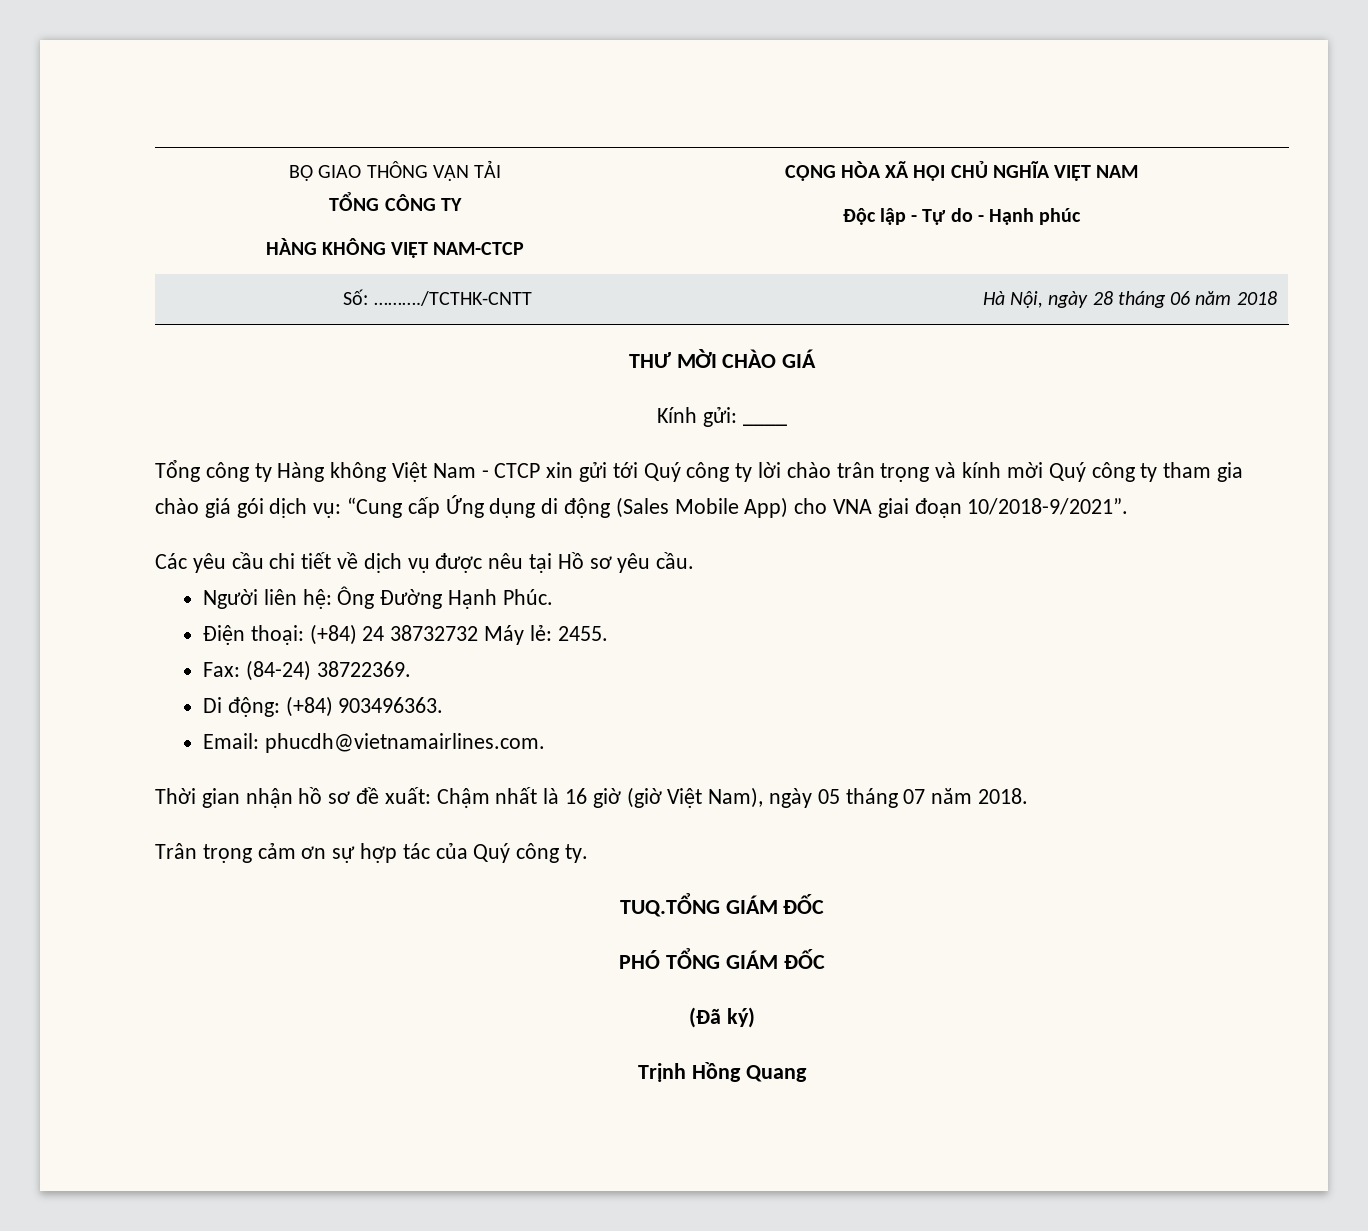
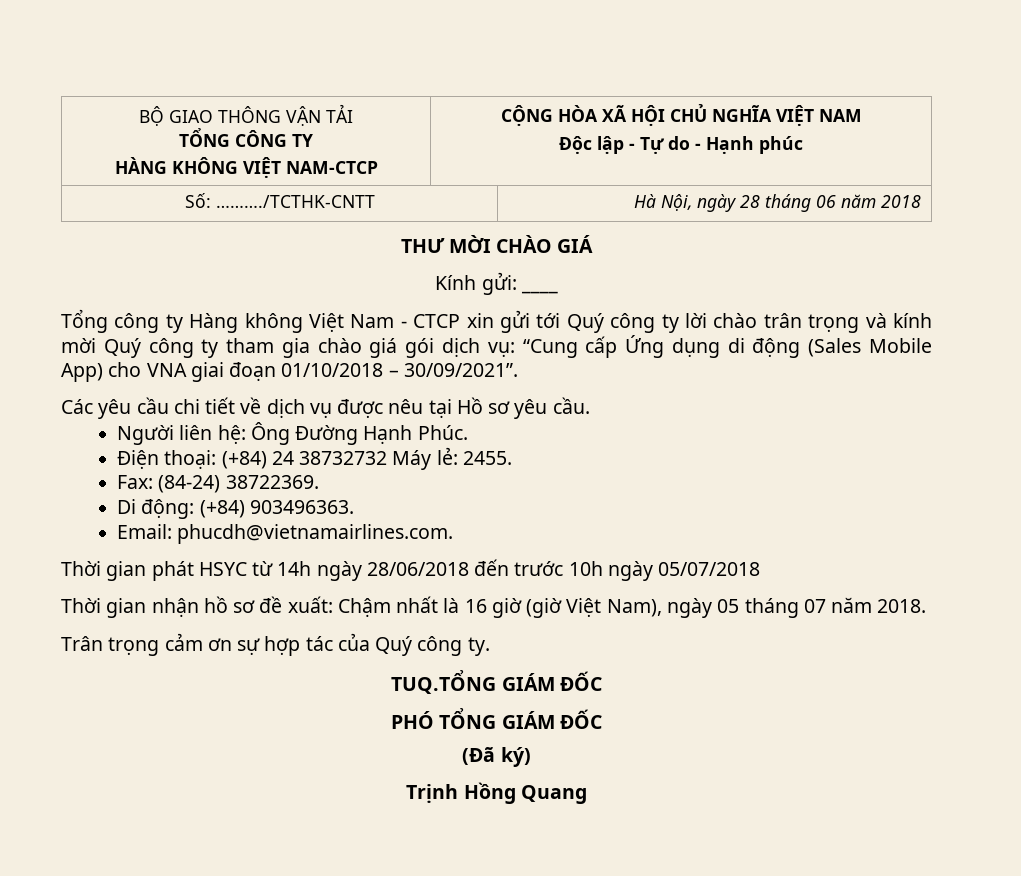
[967,498,1129,515] 10/2018-9/2021”. -> [281,363,518,377] 01/10/2018 – 30/09/2021”.
(545, 743) none -> [61,559,761,581] // Thời gian phát HSYC từ 14h ngày 28/06/2018 đến trước 10h ngày 05/07/2018

